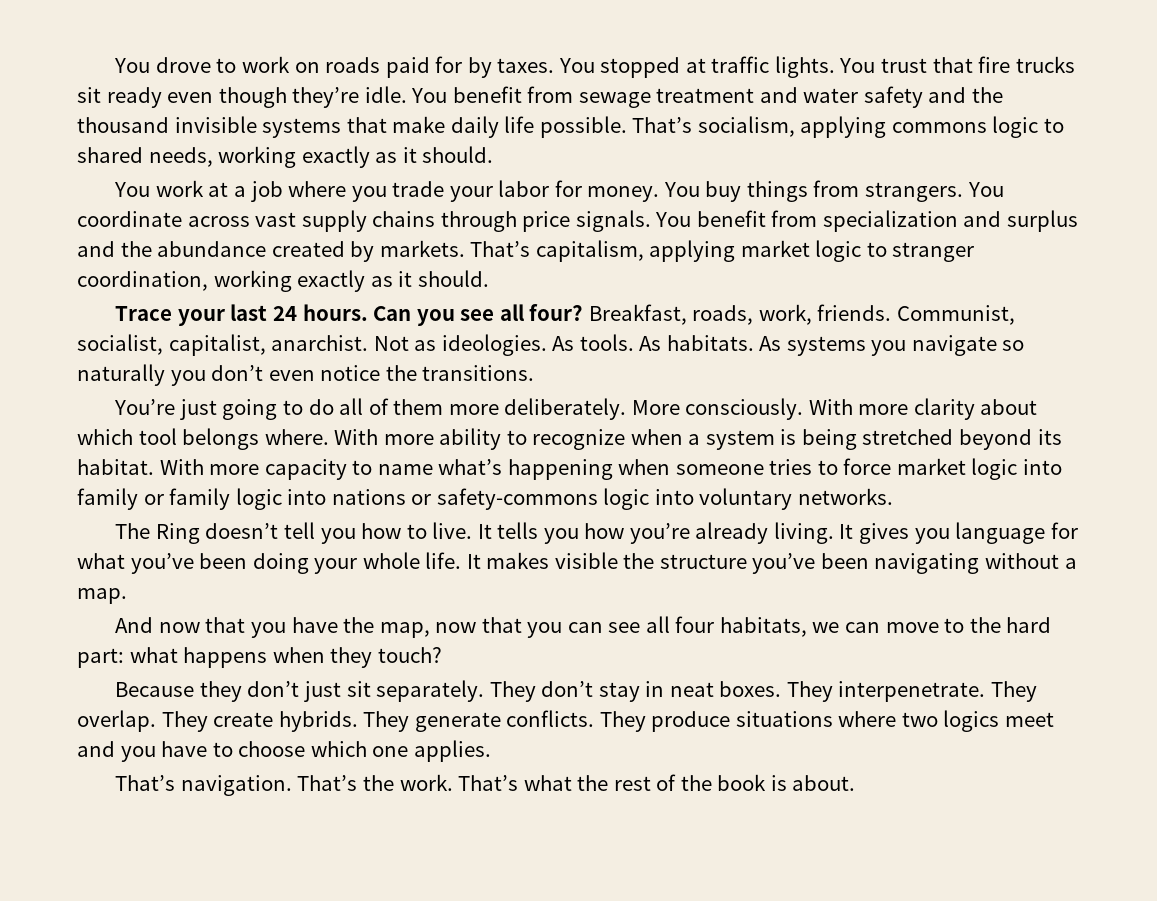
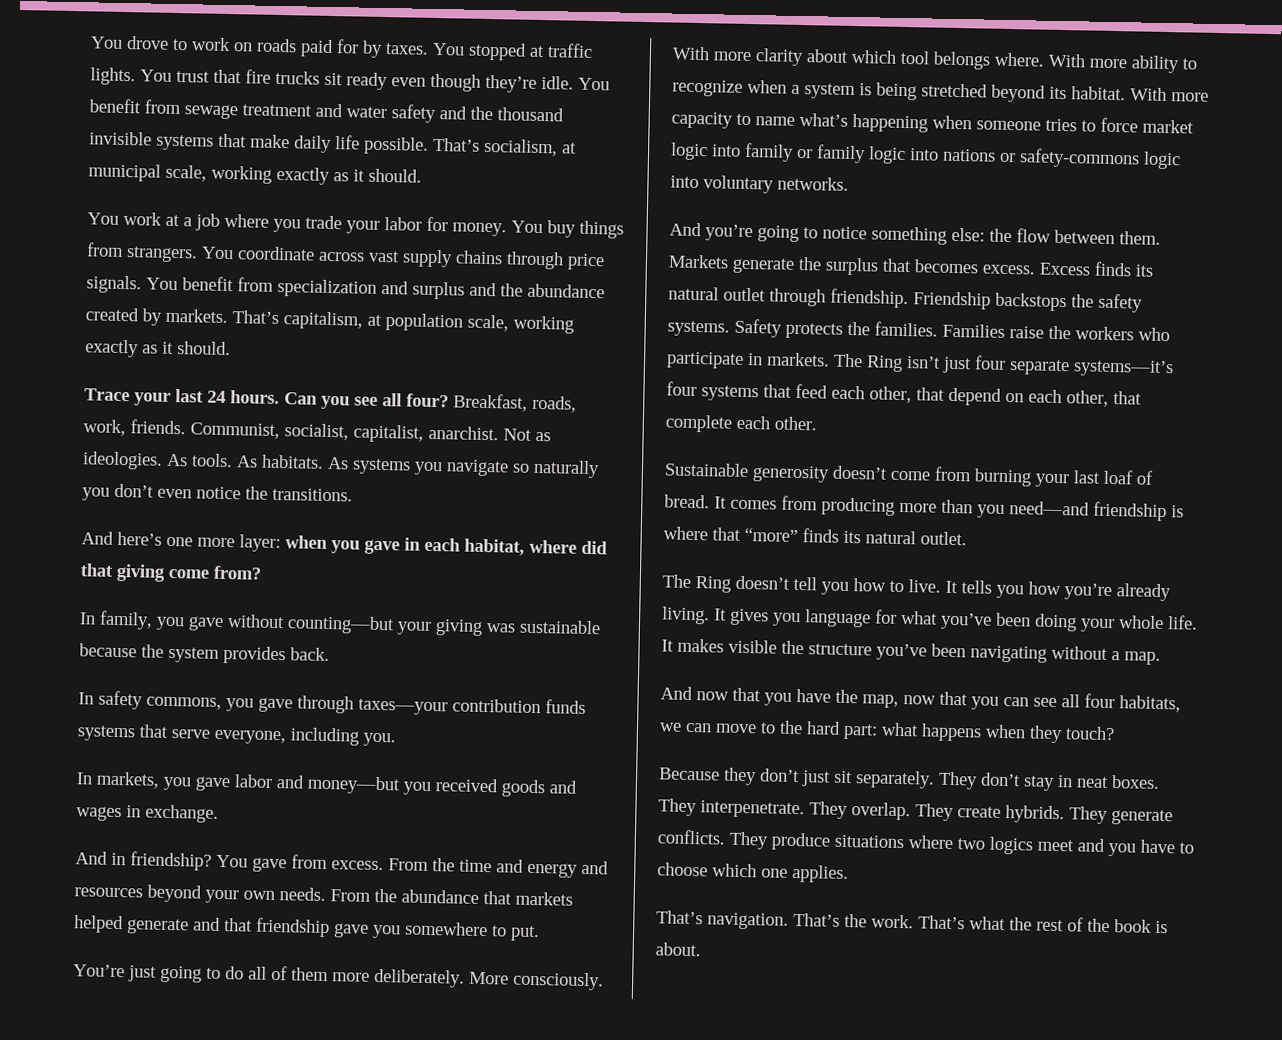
[800,116,1064,138] [77,147,213,167] applying commons logic to shared needs, -> [562,142,577,154] [88,163,207,182] at municipal scale,
[649,240,975,262] [77,271,208,291] applying market logic to stranger coordination, -> [367,313,509,332] at population scale,
(535, 373) none -> [81,531,608,556] [80,563,262,582] [79,610,601,636] [79,643,330,665] [78,690,586,716] [77,724,396,747] [76,771,577,798] [76,804,219,823] [75,851,609,878] [74,884,573,906] [73,915,540,942] // And here’s one more layer: when you gave in each habitat, where did that giving come from? // In family, you gave without counting—but your giving was sustainable because the system provides back. // In safety commons, you gave through taxes—your contribution funds systems that serve everyone, including you. // In markets, you gave labor and money—but you received goods and wages in exchange. // And in friendship? You gave from excess. From the time and energy and resources beyond your own needs. From the abundance that markets helped generate and that friendship gave you somewhere to put.
(893, 496) none -> [669,222,1161,245] [668,254,1153,277] [668,286,1143,313] [667,318,1170,342] [666,351,1174,378] [666,381,1142,407] [665,414,818,433] [664,462,1154,488] [664,494,1184,522] [663,526,967,546] // And you’re going to notice something else: the flow between them. Markets generate the surplus that becomes excess. Excess finds its natural outlet through friendship. Friendship backstops the safety systems. Safety protects the families. Families raise the workers who participate in markets. The Ring isn’t just four separate systems—it’s four systems that feed each other, that depend on each other, that complete each other. // Sustainable generosity doesn’t come from burning your last loaf of bread. It comes from producing more than you need—and friendship is where that “more” finds its natural outlet.

